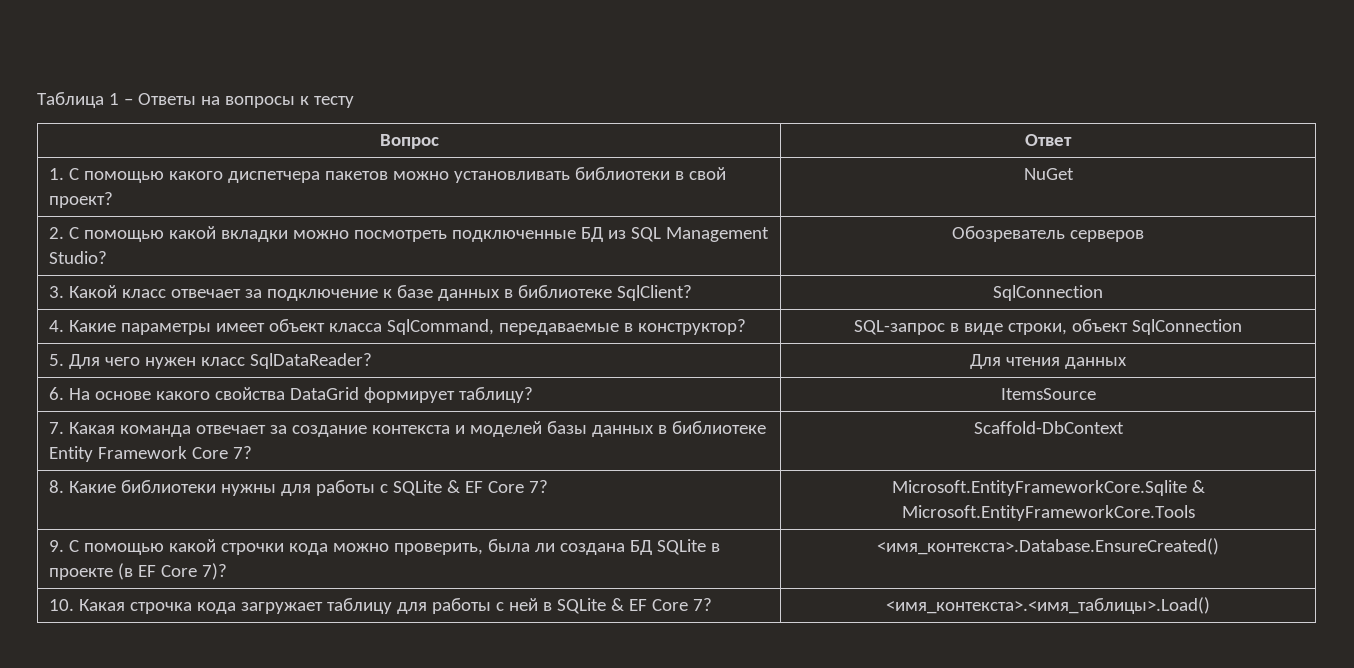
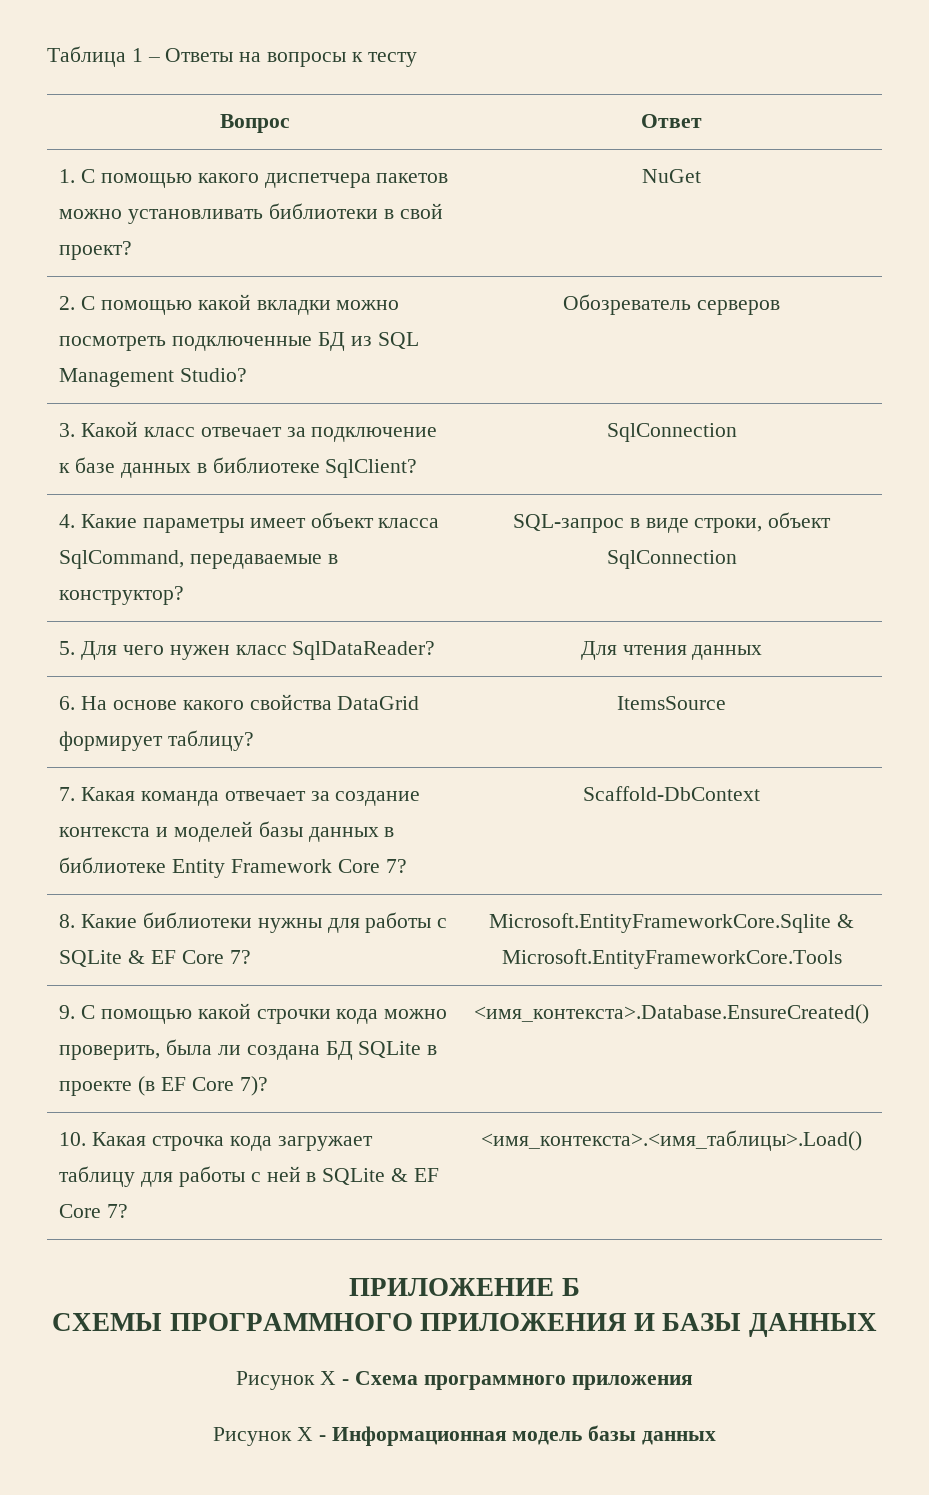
(1210, 605) none -> [349,1278,580,1296] [52,1313,877,1337] [236,1371,693,1390] [213,1425,716,1446] // ПРИЛОЖЕНИЕ Б // СХЕМЫ ПРОГРАММНОГО ПРИЛОЖЕНИЯ И БАЗЫ ДАННЫХ // Рисунок Х - Схема программного приложения // Рисунок Х - Информационная модель базы данных

